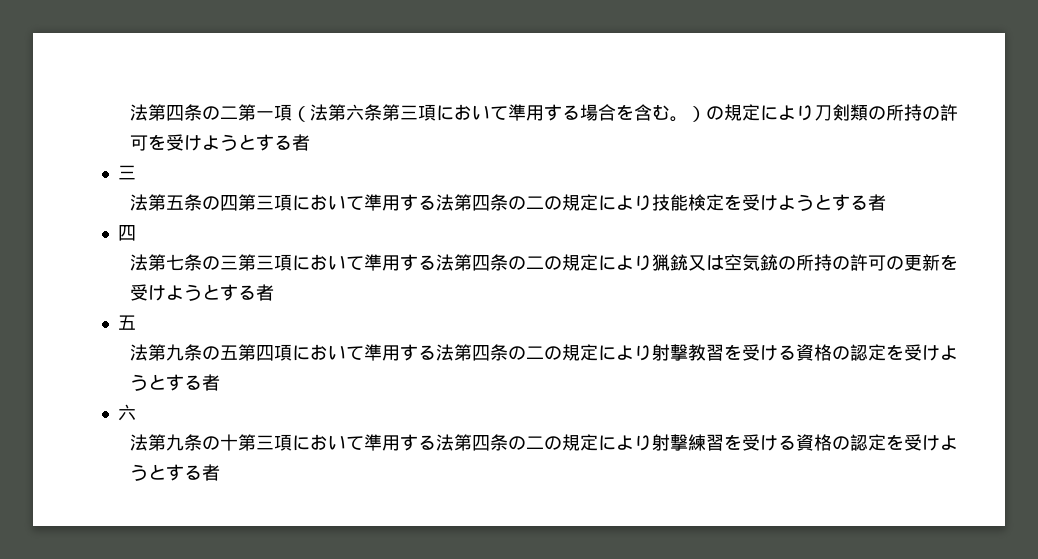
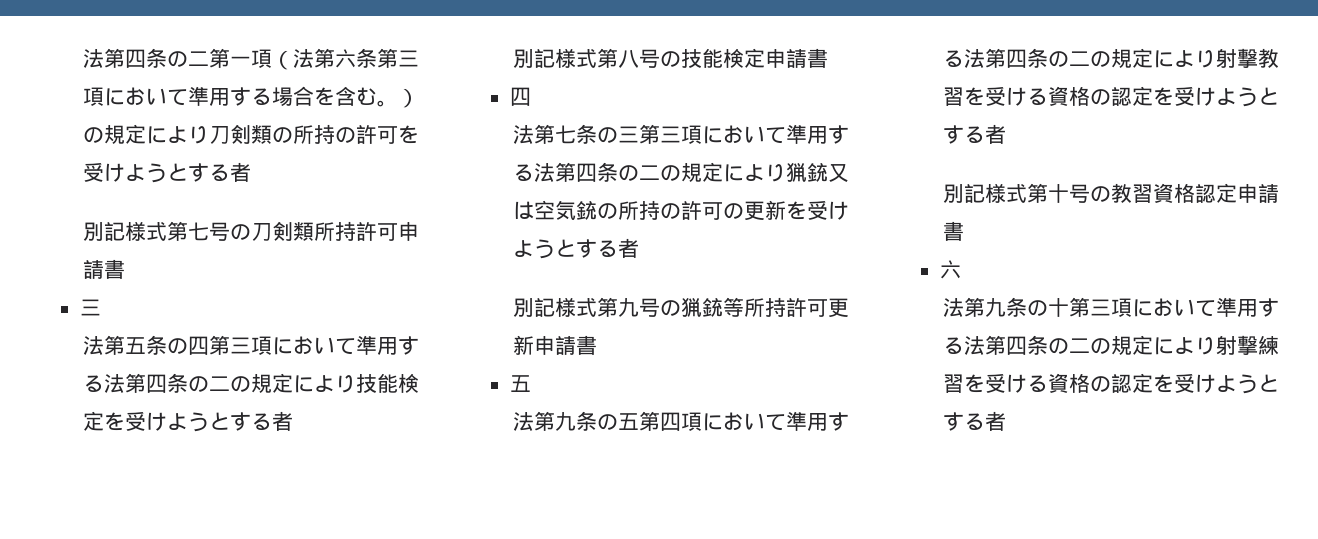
(310, 142) none -> [82,221,419,241] [82,259,125,279] // 別記様式第七号の刀剣類所持許可申請書
(886, 202) none -> [512,48,828,68] // 別記様式第八号の技能検定申請書
(274, 292) none -> [512,297,849,318] [512,335,597,355] // 別記様式第九号の猟銃等所持許可更新申請書
(220, 382) none -> [942,183,1279,203] [942,221,964,241] // 別記様式第十号の教習資格認定申請書

